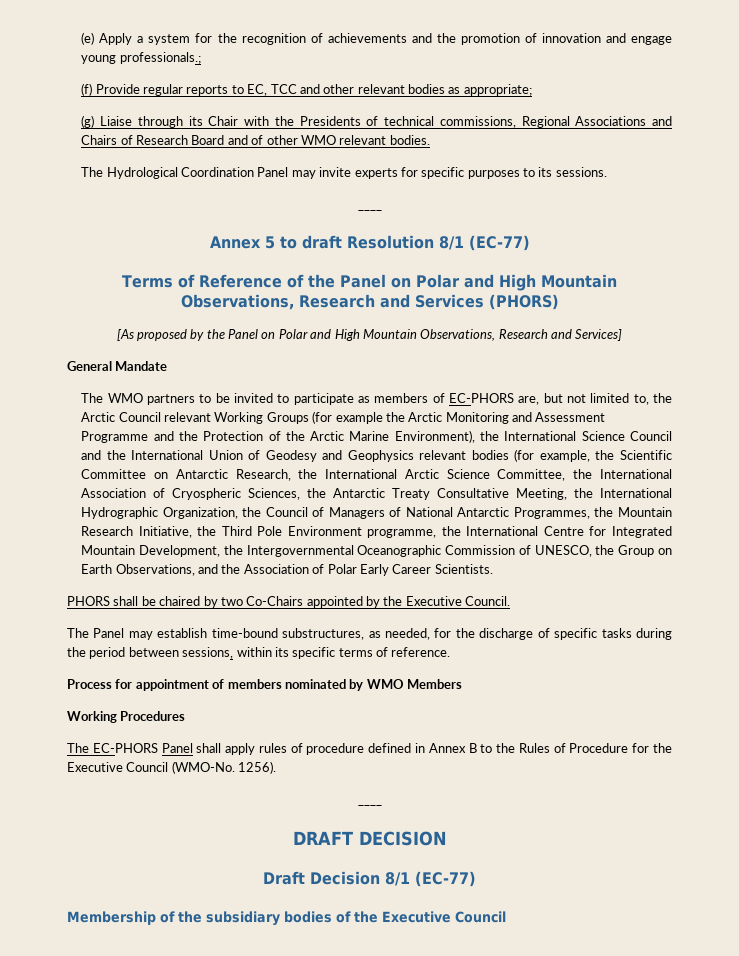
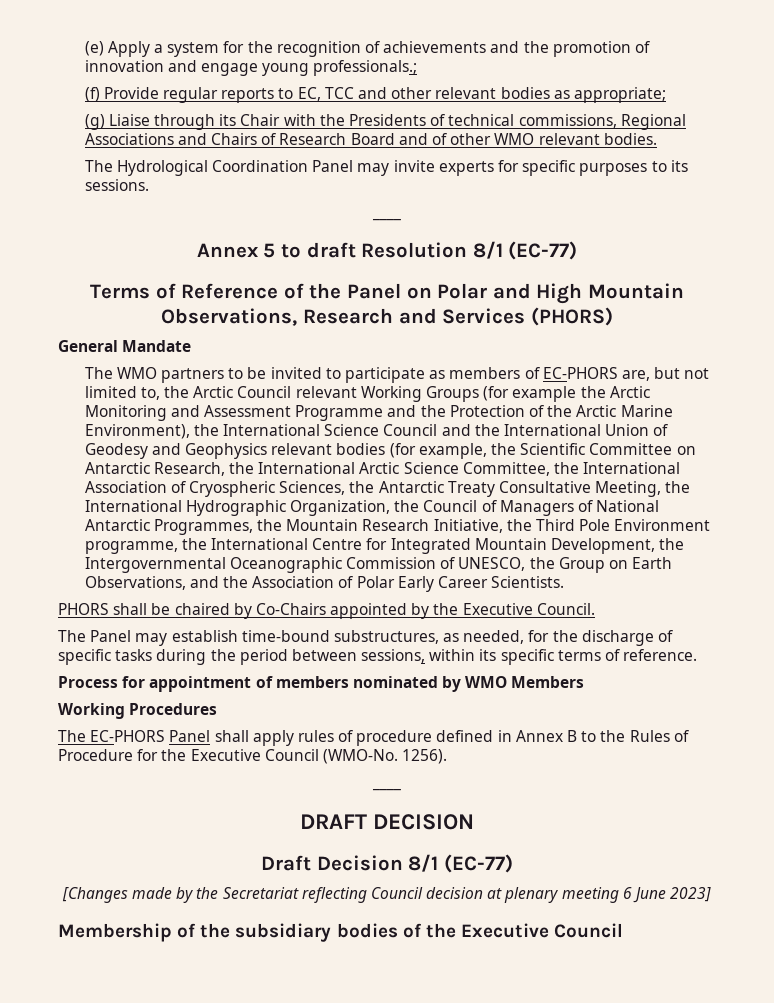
[116,329,623,341] // [As proposed by the Panel on Polar and High Mountain Observations, Research and Services] -> (613, 316) none
[220,597,243,606] two -> (252, 611) none
(476, 879) none -> [61,887,712,903] // [Changes made by the Secretariat reflecting Council decision at plenary meeting 6 June 2023]

